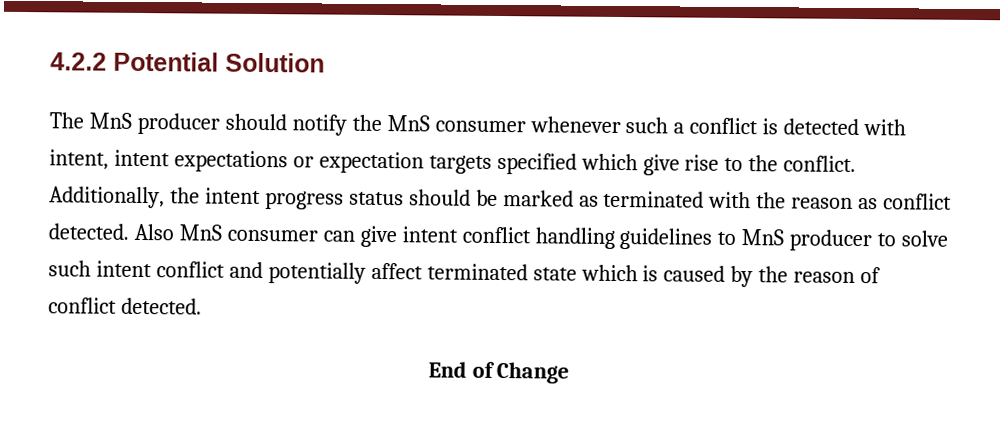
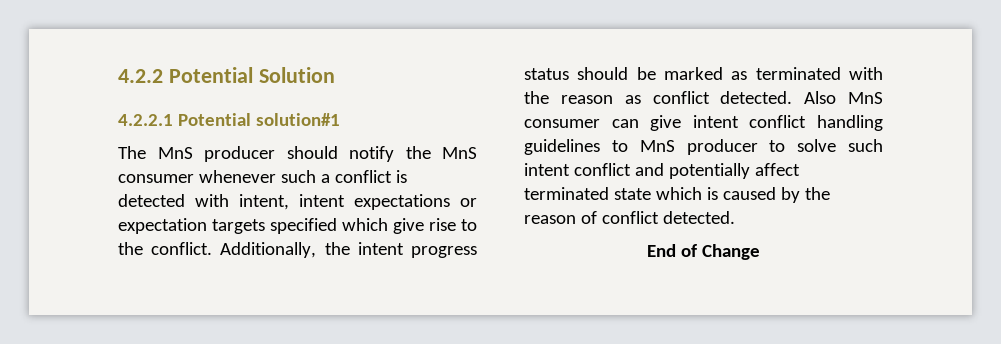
(325, 62) none -> [118,113,340,126] // 4.2.2.1 Potential solution#1

